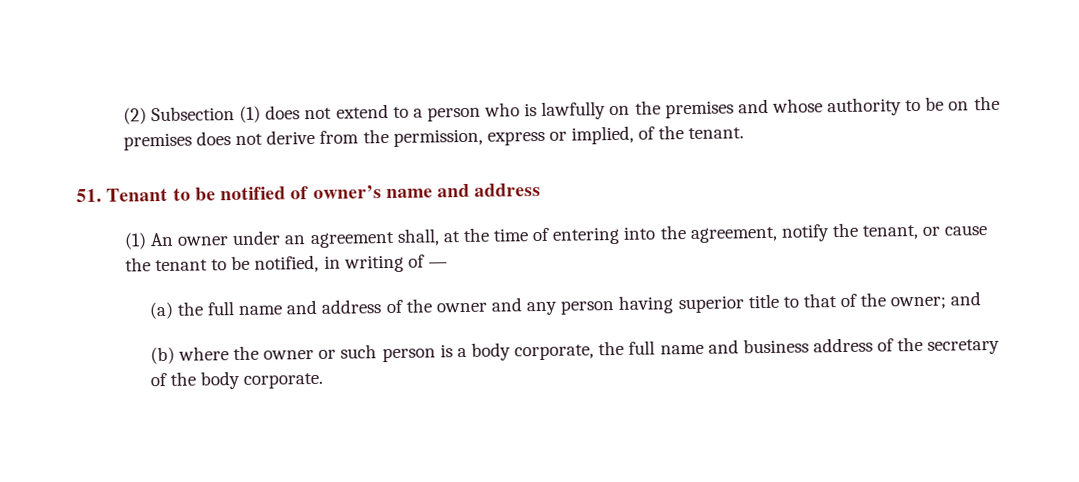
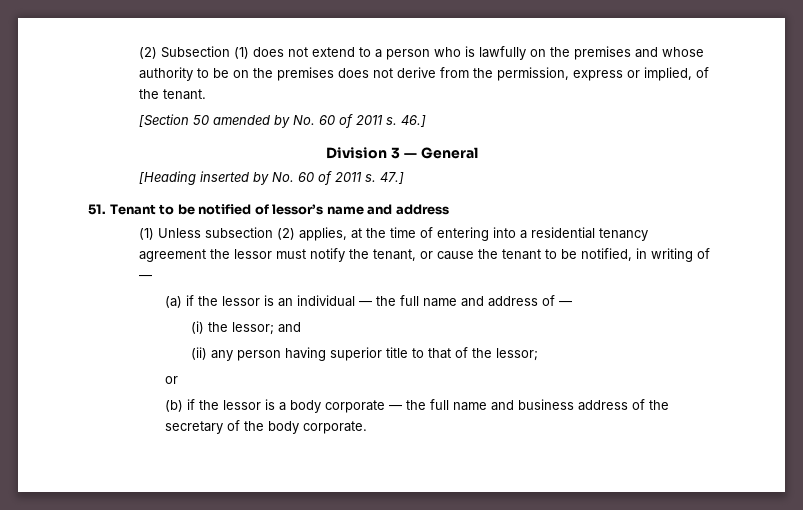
(745, 133) none -> [139,114,427,128] [326,147,478,159] [139,171,405,185] // [Section 50 amended by No. 60 of 2011 s. 46.] // Division 3 — General // [Heading inserted by No. 60 of 2011 s. 47.]
[312,185,382,200] owner’s -> [272,204,324,215] lessor’s
[150,228,440,249] An owner under an agreement shall, -> [158,227,348,241] Unless subsection (2) applies,
[659,225,778,244] the agreement, -> [520,227,649,241] [139,249,307,262] a residential tenancy agreement the lessor must
(174, 310) none -> [186,295,373,307] if the lessor is an individual —
[405,297,522,313] the owner and -> [559,301,573,306] [190,321,301,335] [190,347,207,360] — // (i) the lessor; and // (ii)
[890,291,982,310] owner; and -> [495,348,538,361] [165,376,179,384] lessor; // or
[177,344,436,363] where the owner or such person -> [187,399,262,410] if the lessor
[514,344,595,361] corporate, -> [325,400,403,413] corporate —

